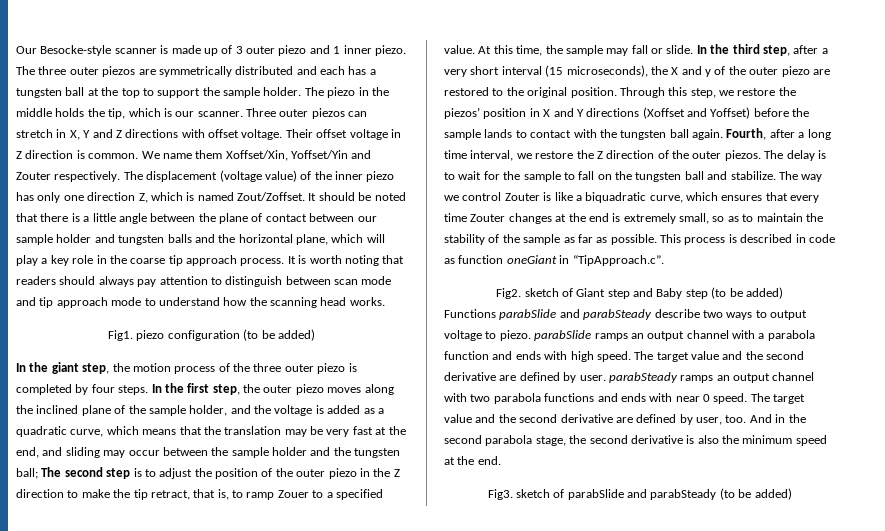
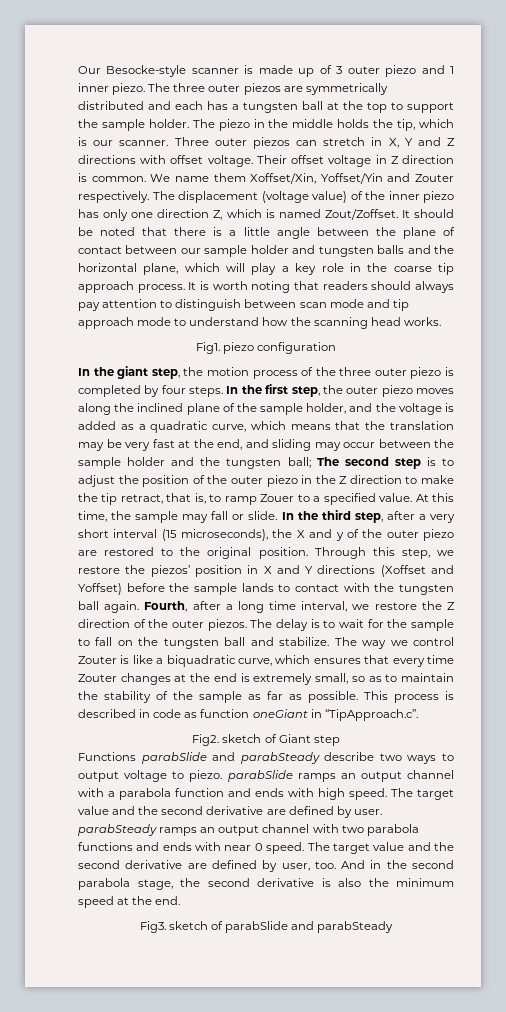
[243,329,315,341] (to be added) -> (337, 348) none
[633,287,783,299] and Baby step (to be added) -> (340, 740) none
[719,488,792,500] (to be added) -> (394, 927) none

